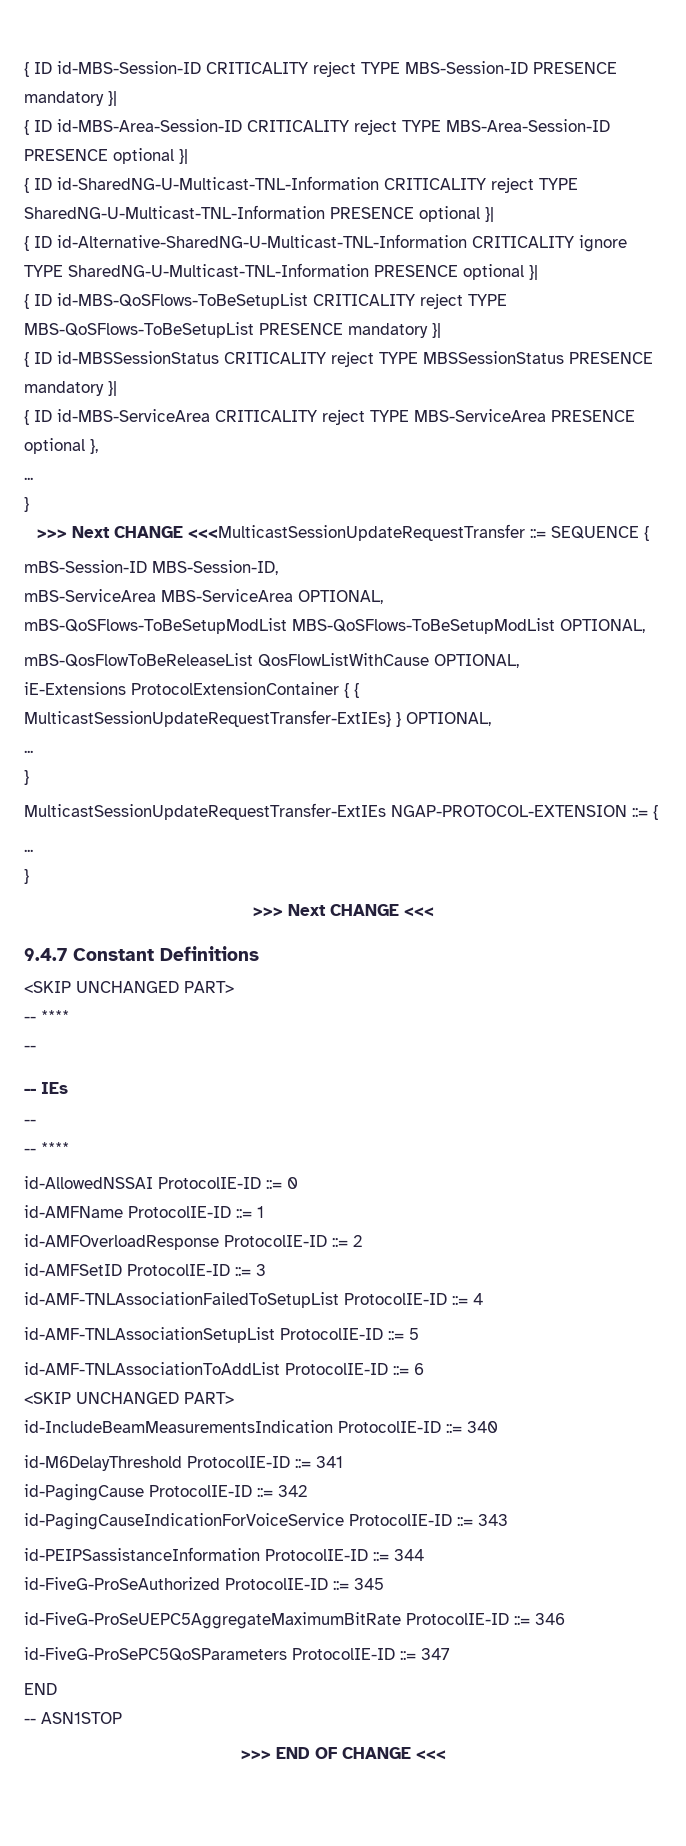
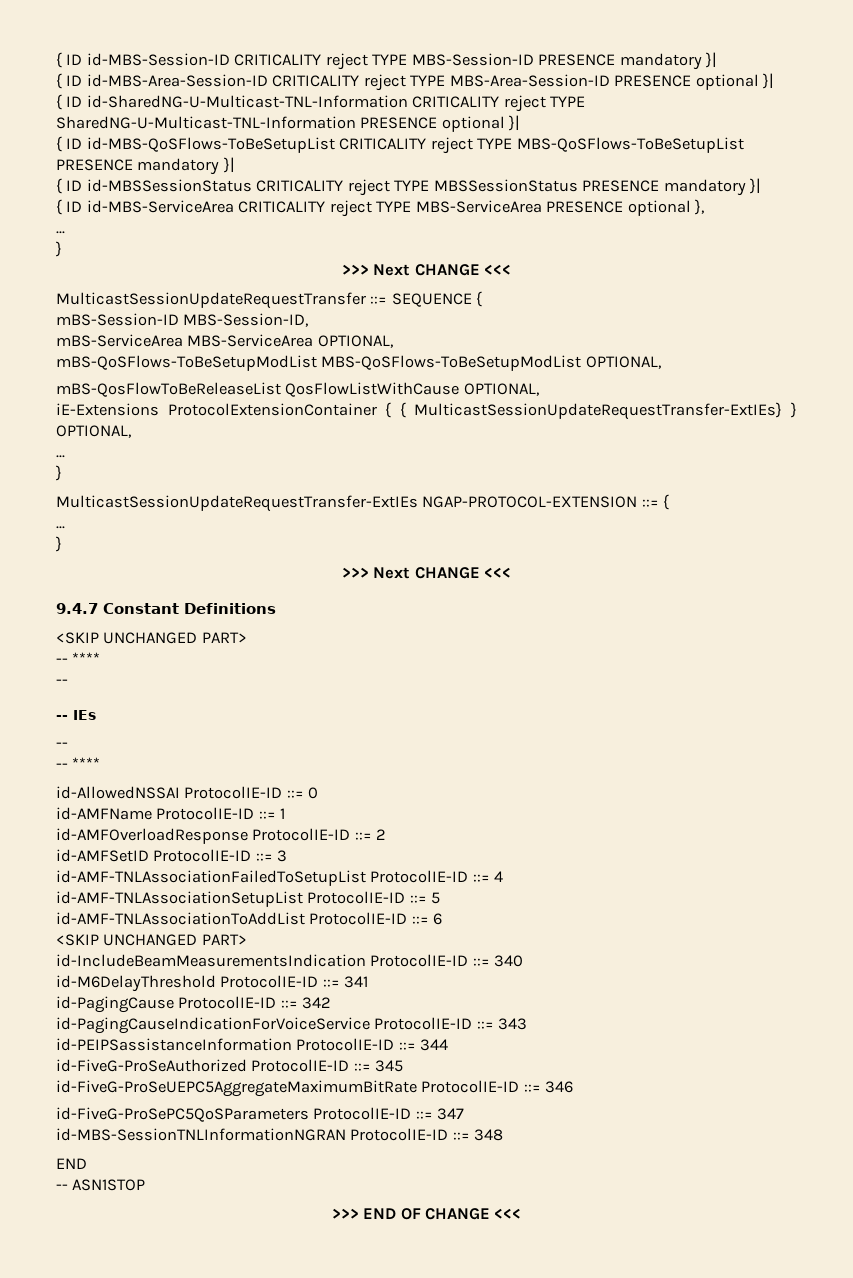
[24,234,627,252] [24,263,538,280] // { ID id-Alternative-SharedNG-U-Multicast-TNL-Information CRITICALITY ignore TYPE SharedNG-U-Multicast-TNL-Information PRESENCE optional }| -> (521, 123) none
[188,524,525,541] <<<MulticastSessionUpdateRequestTransfer -> [484,264,512,275] [56,292,366,309] <<< // MulticastSessionUpdateRequestTransfer
(450, 1654) none -> [56,1128,504,1141] // id-MBS-SessionTNLInformationNGRAN ProtocolIE-ID ::= 348

